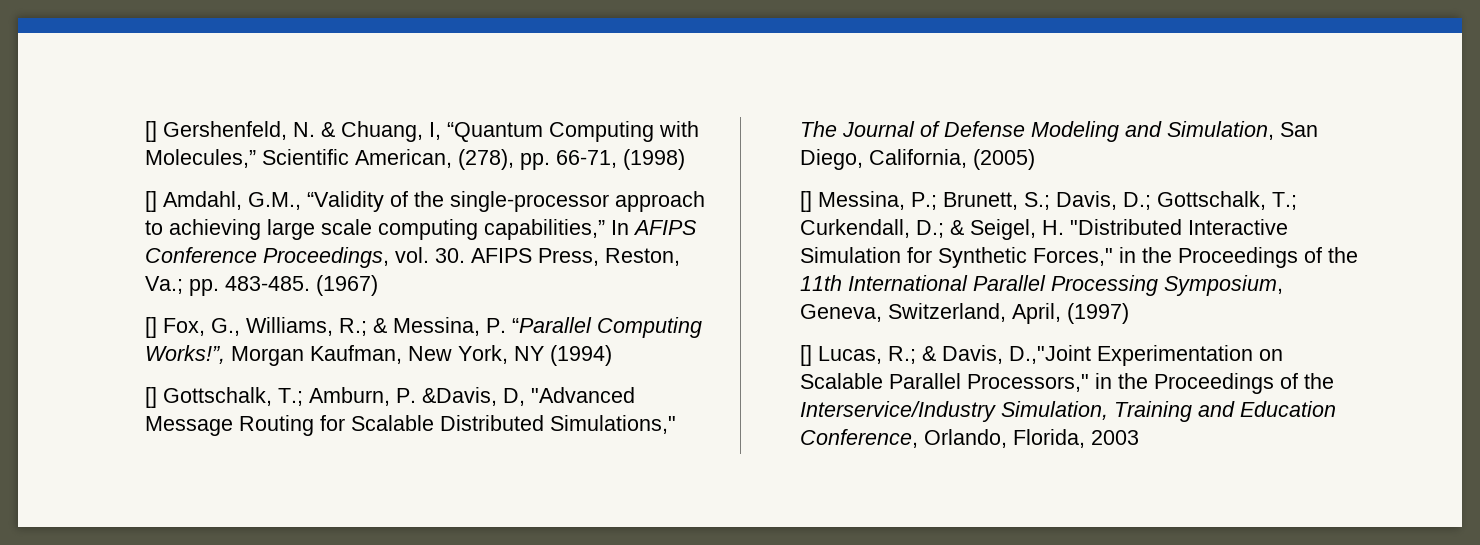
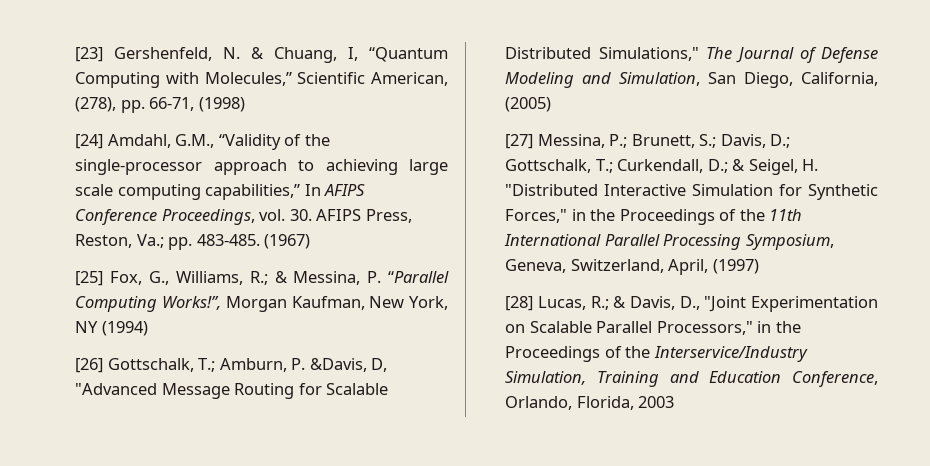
[145,121,158,142] [] -> [75,47,104,62] [23]
[145,191,158,212] [] -> [75,134,104,149] [24]
[145,317,158,338] [] -> [75,271,104,286] [25]
[145,387,158,408] [] -> [75,358,104,373] [26]
[800,191,813,212] [] -> [505,134,534,149] [27]
[800,345,813,366] [] -> [505,296,534,311] [28]
[1009,345,1092,364] D.,"Joint -> [679,296,747,312] D., "Joint

